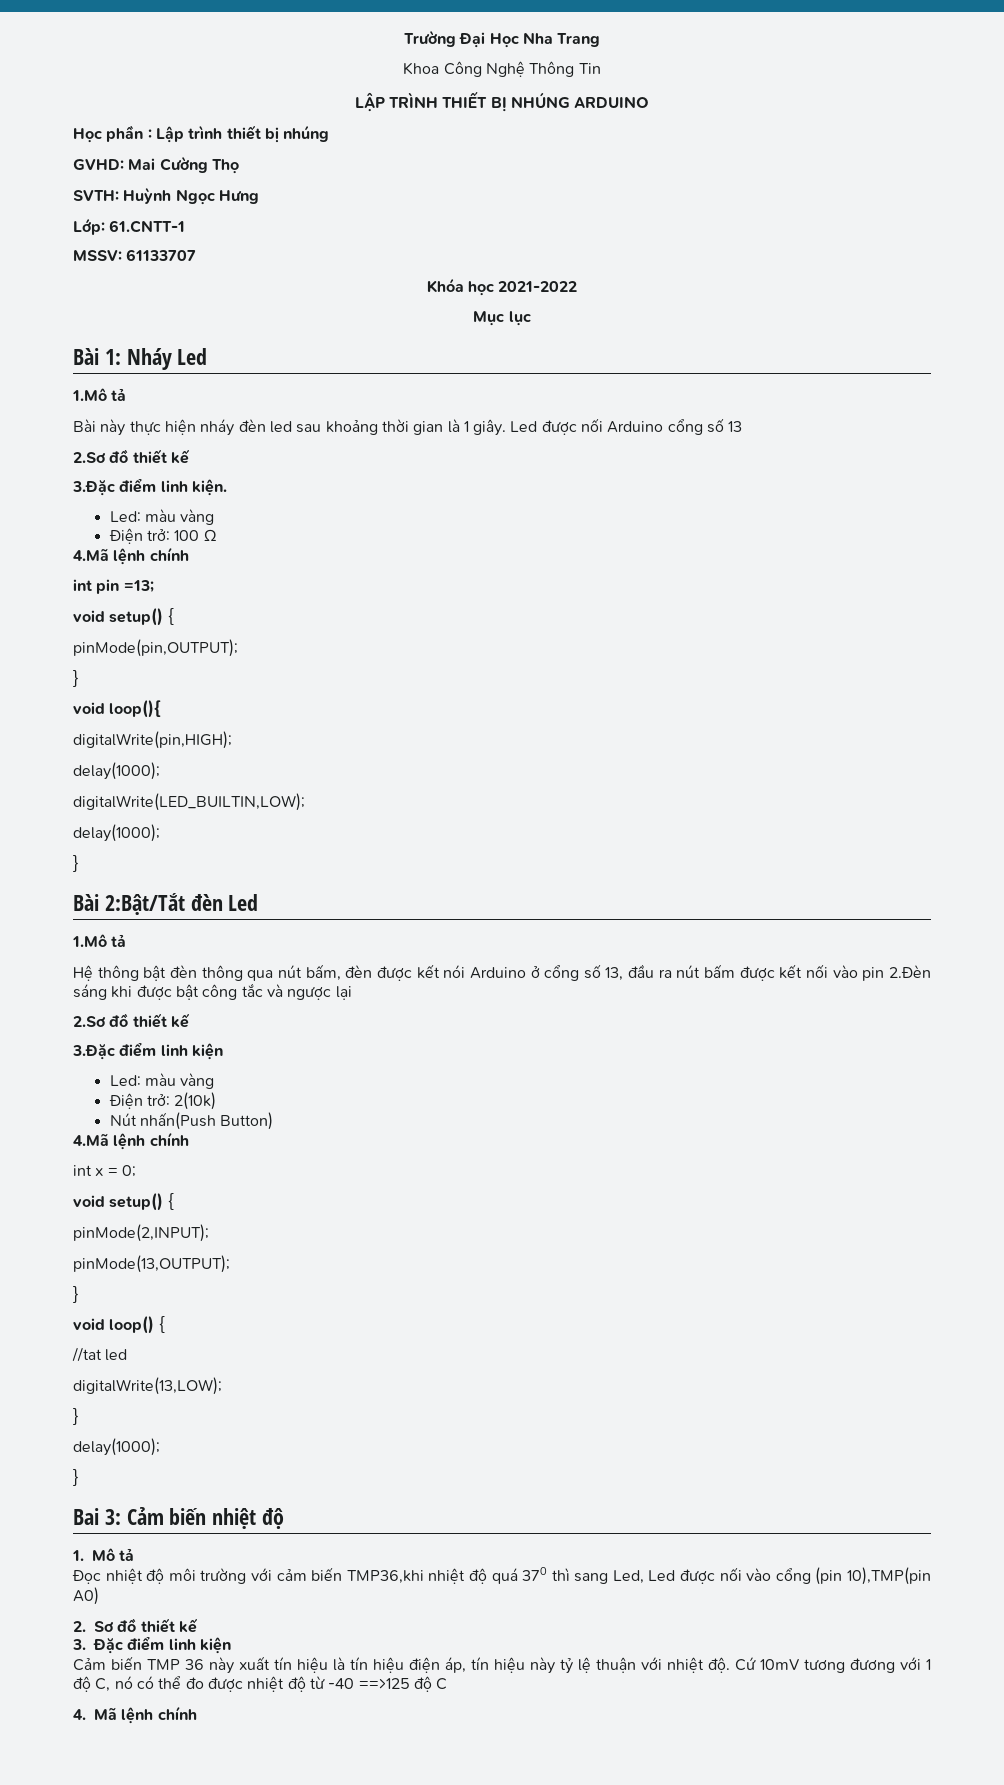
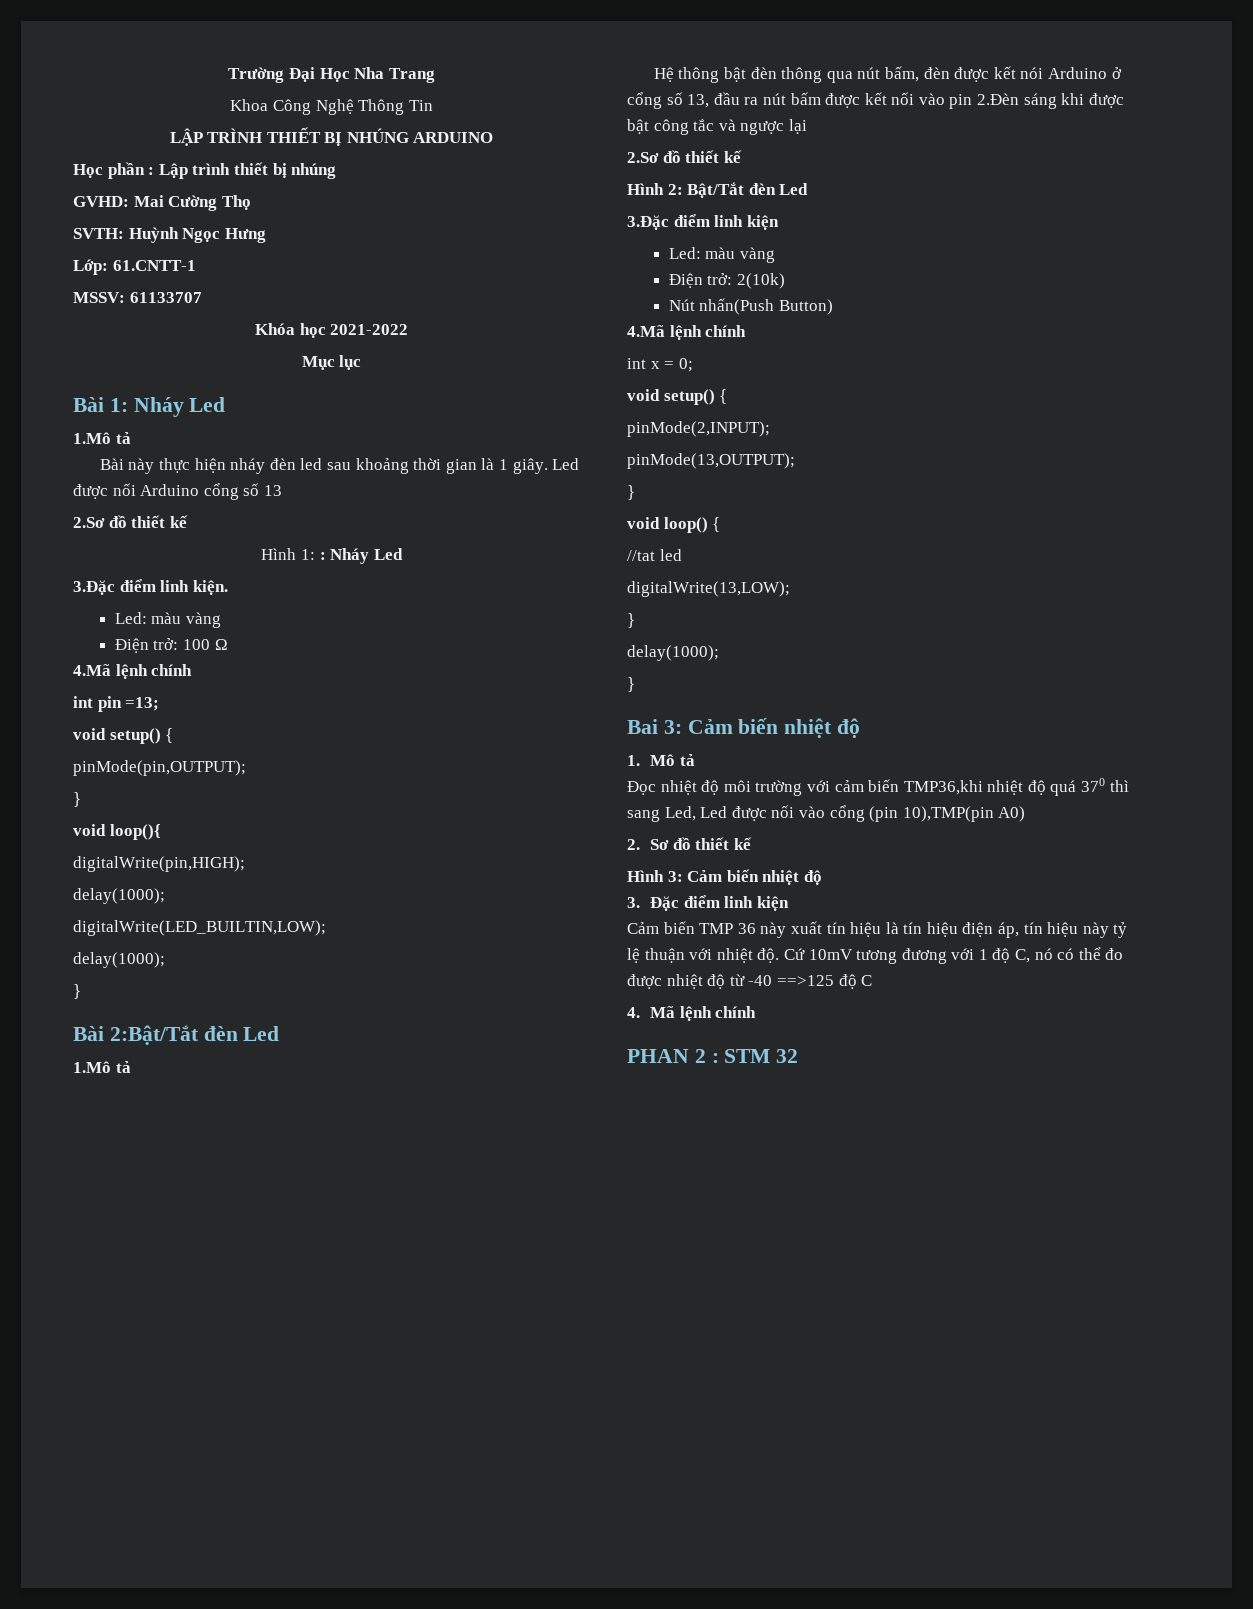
(190, 456) none -> [261,548,403,564] // Hình 1: : Nháy Led
(190, 1020) none -> [627,182,809,198] // Hình 2: Bật/Tắt đèn Led
(198, 1625) none -> [627,869,822,885] // Hình 3: Cảm biến nhiệt độ
(197, 1713) none -> [627,1049,799,1063] // PHAN 2 : STM 32

